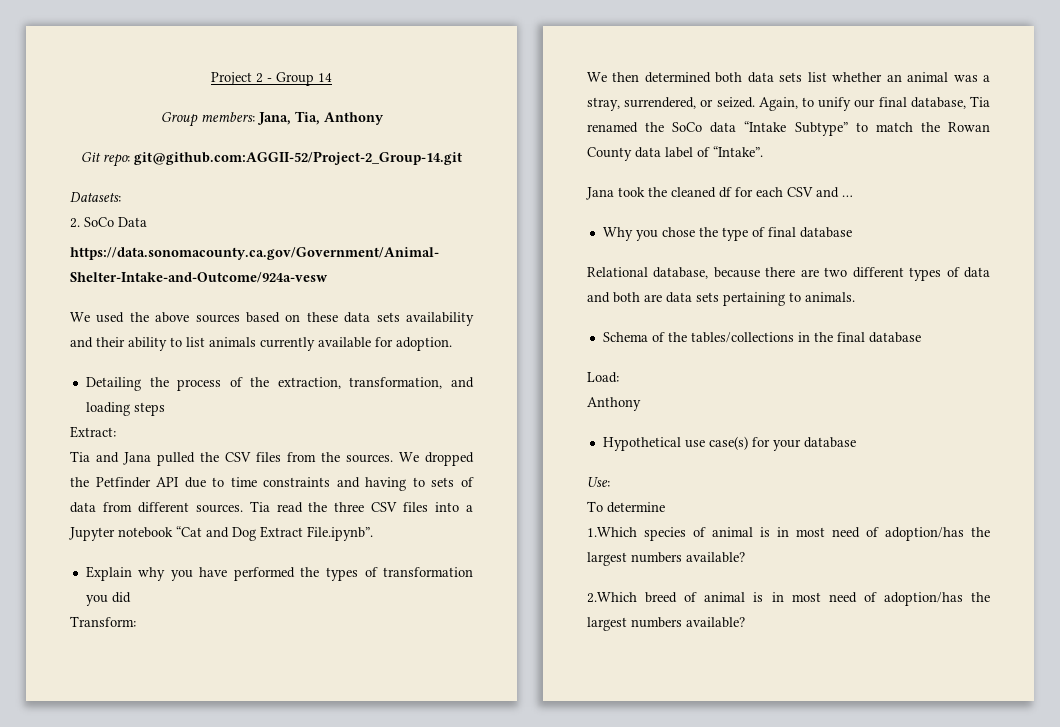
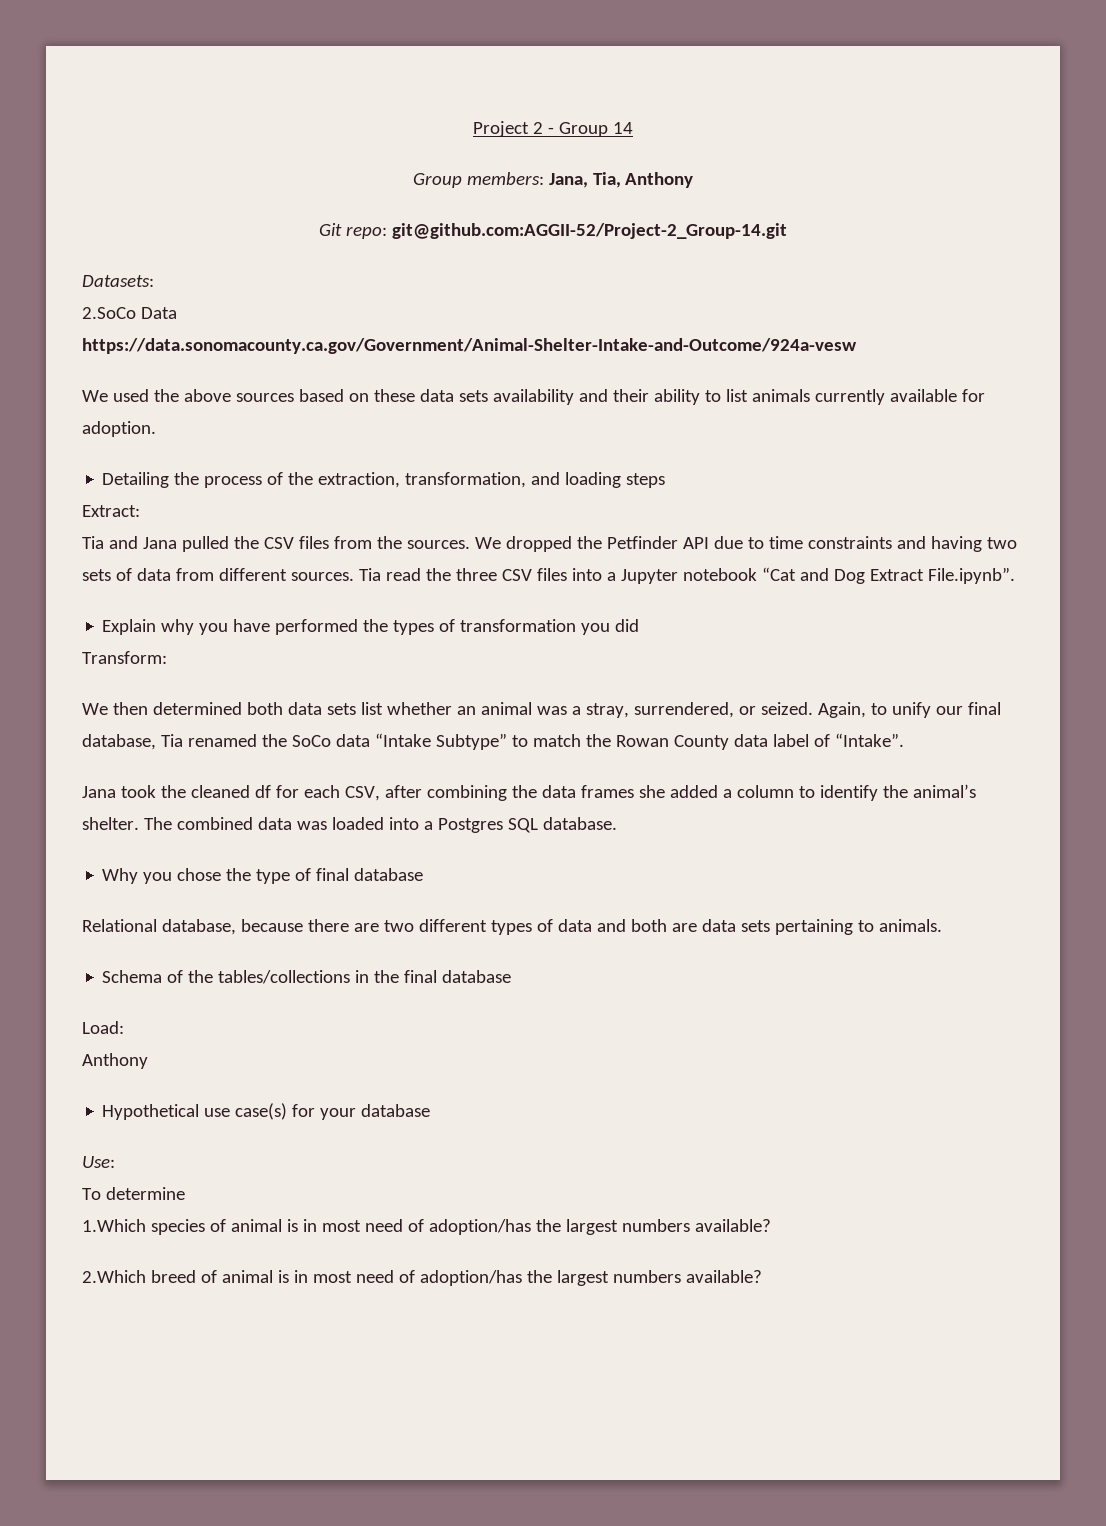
[70,217,114,228] 2. SoCo -> [82,307,136,319] 2.SoCo
[412,477,425,487] to -> [986,537,1017,549] two
[787,187,853,198] CSV and … -> [344,784,976,801] [82,817,617,833] CSV, after combining the data frames she added a column to identify the animal’s shelter. The combined data was loaded into a Postgres SQL database.

